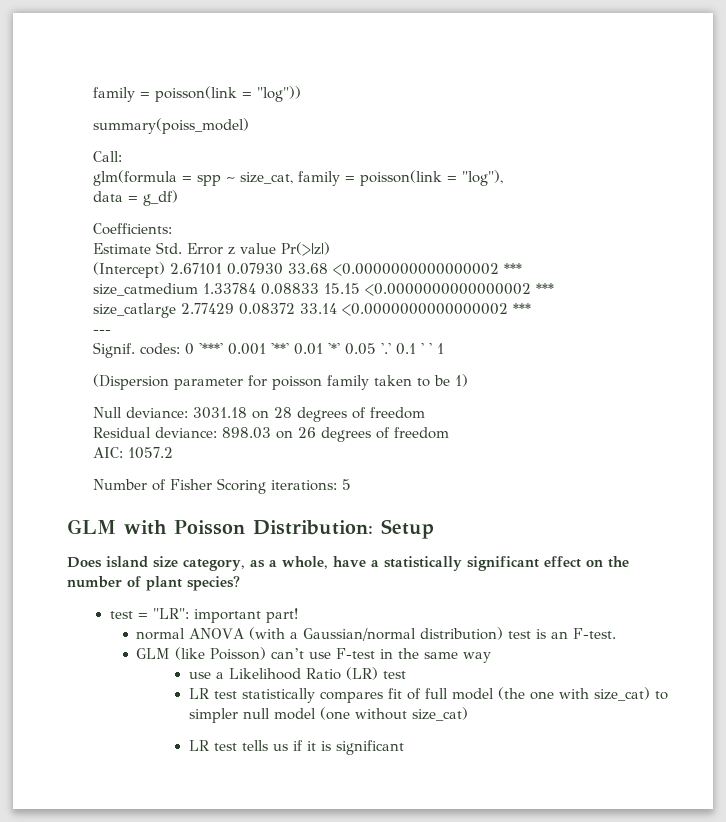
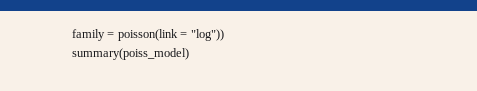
[93,151,123,162] [93,170,504,186] [93,190,179,206] [93,223,173,235] [93,242,331,256] [93,262,523,278] [93,283,555,296] [93,303,532,318] [93,329,112,334] [93,342,445,358] [93,374,469,390] [93,407,426,422] [93,427,450,442] [93,447,174,459] [93,478,352,494] [67,519,434,539] [67,556,629,571] [67,576,240,591] [109,608,298,623] [136,627,616,641] [136,647,492,663] [188,667,406,680] [188,687,668,703] [188,707,468,723] [188,740,404,755] // Call: // glm(formula = spp ~ size_cat, family = poisson(link = "log"), // data = g_df) // Coefficients: // Estimate Std. Error z value Pr(>|z|) // (Intercept) 2.67101 0.07930 33.68 <0.0000000000000002 *** // size_catmedium 1.33784 0.08833 15.15 <0.0000000000000002 *** // size_catlarge 2.77429 0.08372 33.14 <0.0000000000000002 *** // --- // Signif. codes: 0 '***' 0.001 '**' 0.01 '*' 0.05 '.' 0.1 ' ' 1 // (Dispersion parameter for poisson family taken to be 1) // Null deviance: 3031.18 on 28 degrees of freedom // Residual deviance: 898.03 on 26 degrees of freedom // AIC: 1057.2 // Number of Fisher Scoring iterations: 5 // GLM with Poisson Distribution: Setup // Does island size category, as a whole, have a statistically significant effect on the number of plant species? // test = "LR": important part! // normal ANOVA (with a Gaussian/normal distribution) test is an F-test. // GLM (like Poisson) can’t use F-test in the same way // use a Likelihood Ratio (LR) test // LR test statistically compares fit of full model (the one with size_cat) to simpler null model (one without size_cat) // LR test tells us if it is significant -> (190, 54) none

